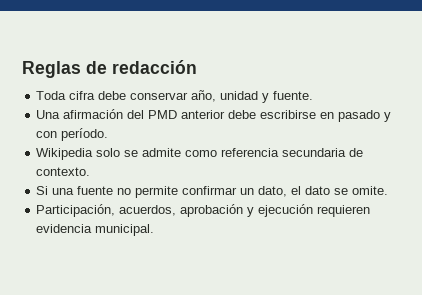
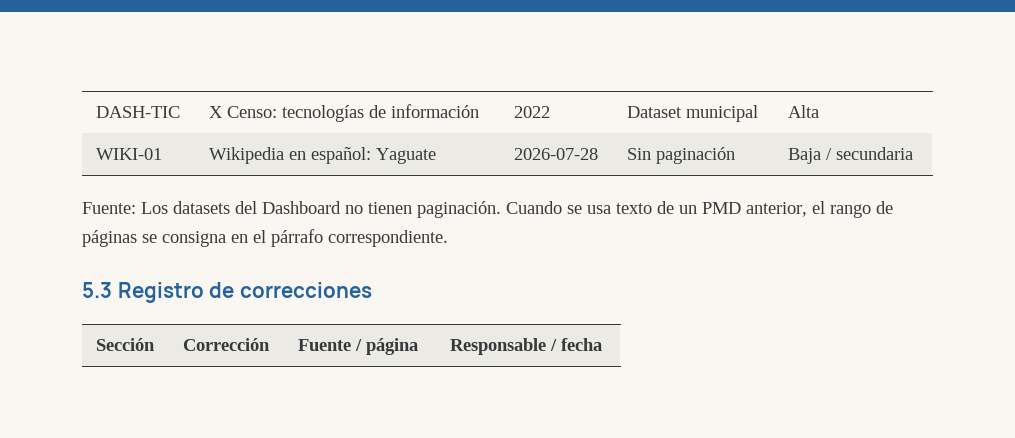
[22,60,197,78] [36,90,314,103] [36,109,392,122] [36,128,109,141] [36,148,364,160] [36,167,91,176] [36,186,389,198] [36,204,371,217] [36,224,155,236] Reglas de redacción // Toda cifra debe conservar año, unidad y fuente. // Una afirmación del PMD anterior debe escribirse en pasado y con período. // Wikipedia solo se admite como referencia secundaria de contexto. // Si una fuente no permite confirmar un dato, el dato se omite. // Participación, acuerdos, aprobación y ejecución requieren evidencia municipal. -> [96,106,181,118] [209,104,480,122] [514,106,551,118] [627,105,759,122] [788,105,820,118] [96,148,163,160] [209,147,437,164] [514,148,599,160] [627,147,736,164] [788,147,914,164] [82,201,893,218] [82,229,448,247] [82,282,372,303] [96,338,156,351] [183,338,271,351] [298,338,419,355] [450,338,603,355] DASH-TIC | X Censo: tecnologías de información | 2022 | Dataset municipal | Alta // WIKI-01 | Wikipedia en español: Yaguate | 2026-07-28 | Sin paginación | Baja / secundaria // Fuente: Los datasets del Dashboard no tienen paginación. Cuando se usa texto de un PMD anterior, el rango de páginas se consigna en el párrafo correspondiente. // 5.3 Registro de correcciones // Sección | Corrección | Fuente / página | Responsable / fecha

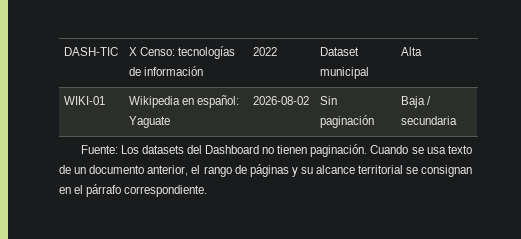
[514,148,599,160] 2026-07-28 -> [253,96,310,105] 2026-08-02
[702,202,741,214] PMD -> [89,165,145,174] documento
[142,229,448,247] [82,282,372,303] [96,338,156,351] [183,338,271,351] [298,338,419,355] [450,338,603,355] se consigna en el párrafo correspondiente. // 5.3 Registro de correcciones // Sección | Corrección | Fuente / página | Responsable / fecha -> [291,165,473,177] [59,184,208,197] y su alcance territorial se consignan en el párrafo correspondiente.

